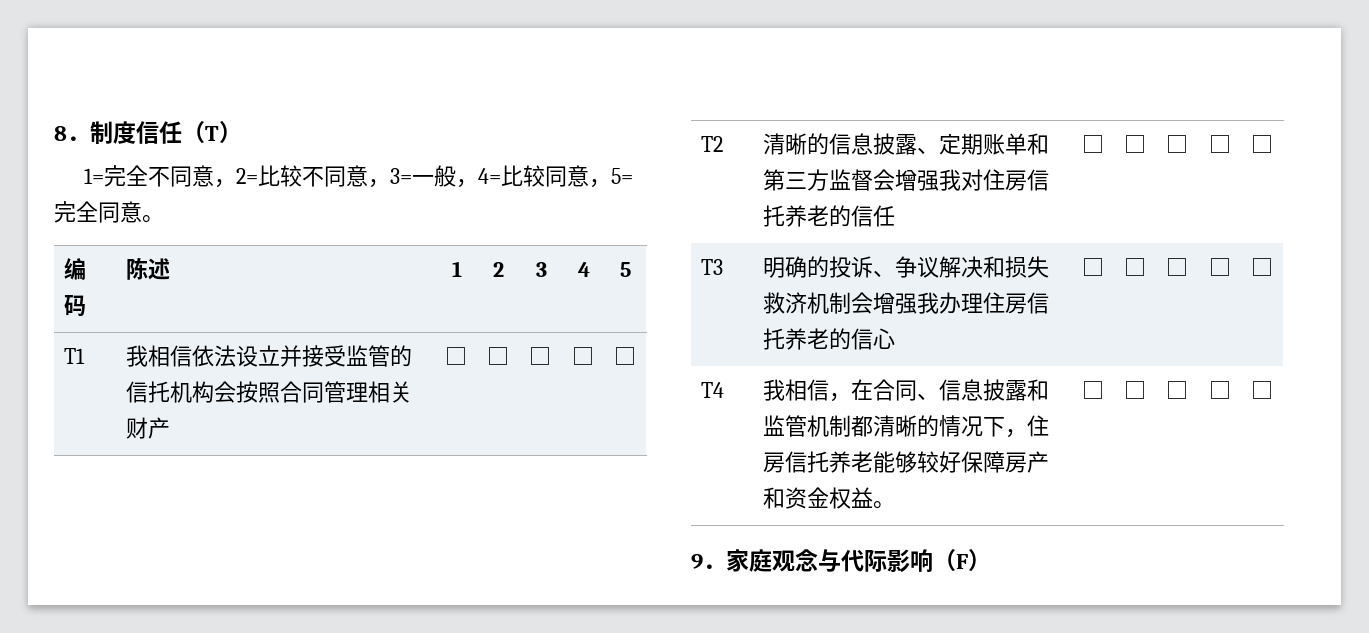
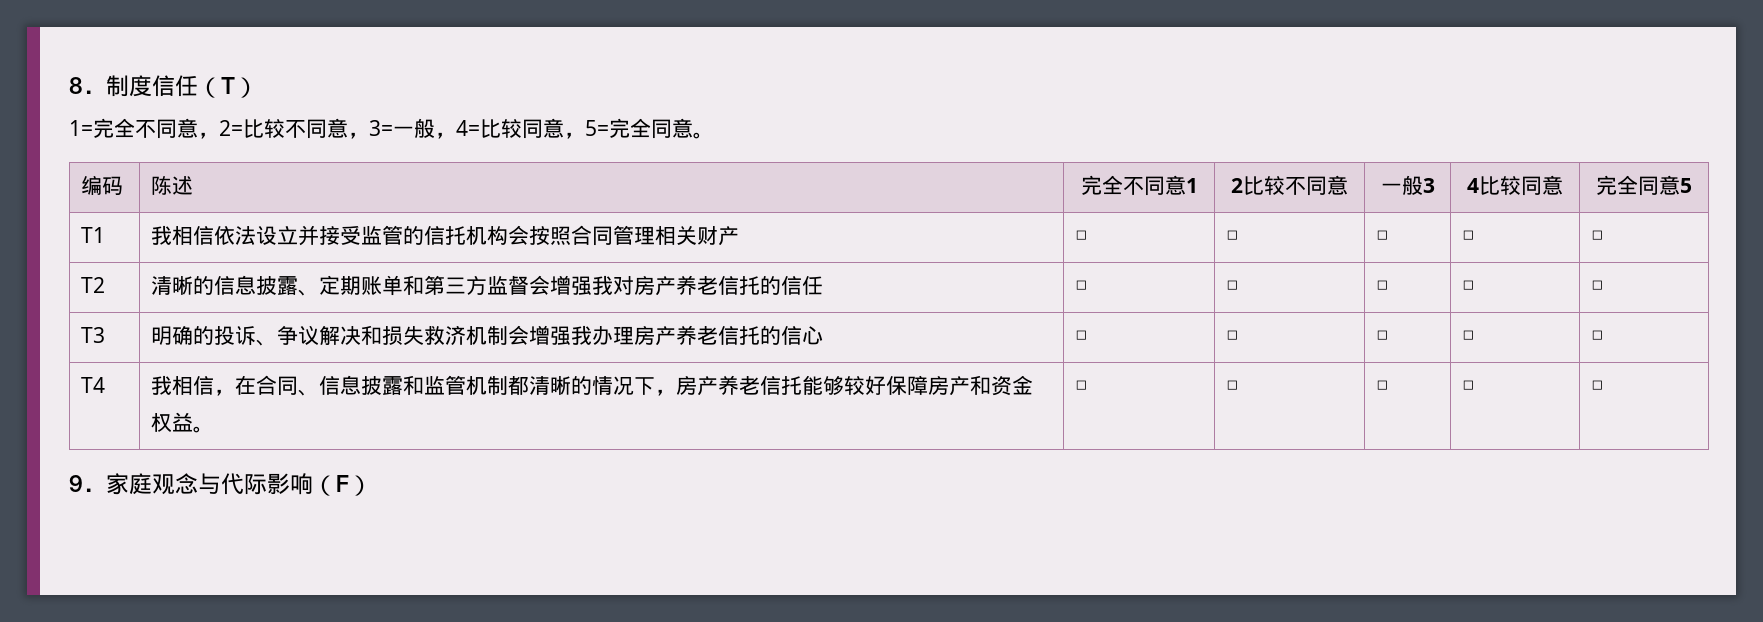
(170, 269) none -> [1080,175,1186,196] 完全不同意
(504, 269) | -> [1243,175,1348,196] [1380,175,1423,195] 比较不同意 | 一般
(590, 269) | -> [1479,175,1563,196] [1596,175,1680,196] 比较同意 | 完全同意
[982,169,1049,191] [762,205,829,227] 住房信托养老 -> [633,275,760,296] 房产养老信托
[982,292,1049,314] [762,328,829,350] 住房信托养老 -> [633,325,760,346] 房产养老信托
[1026,415,1049,437] [762,451,873,473] 住房信托养老 -> [675,375,802,396] 房产养老信托

